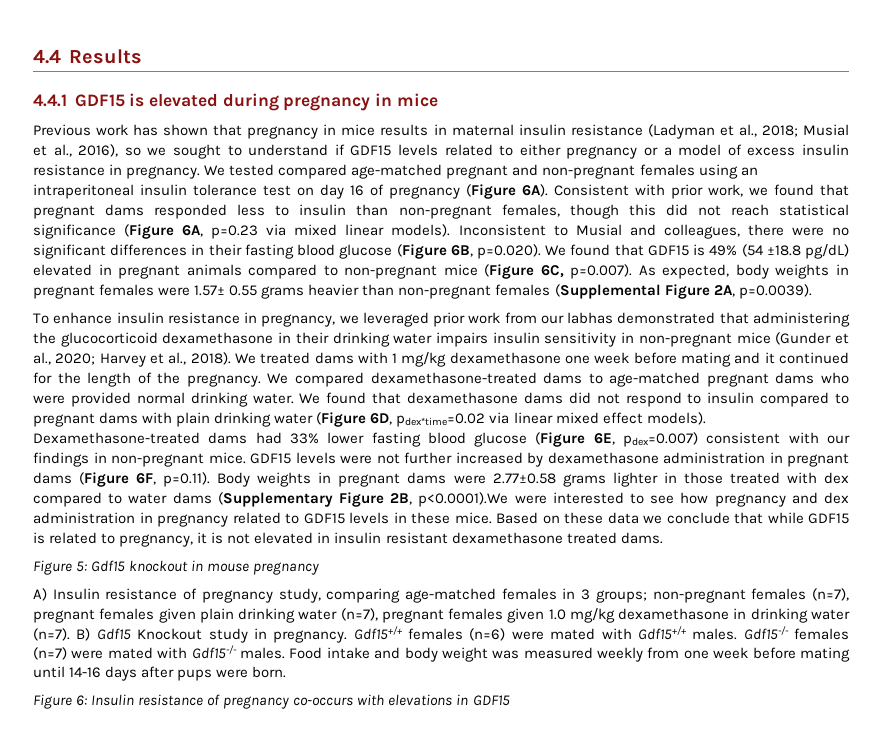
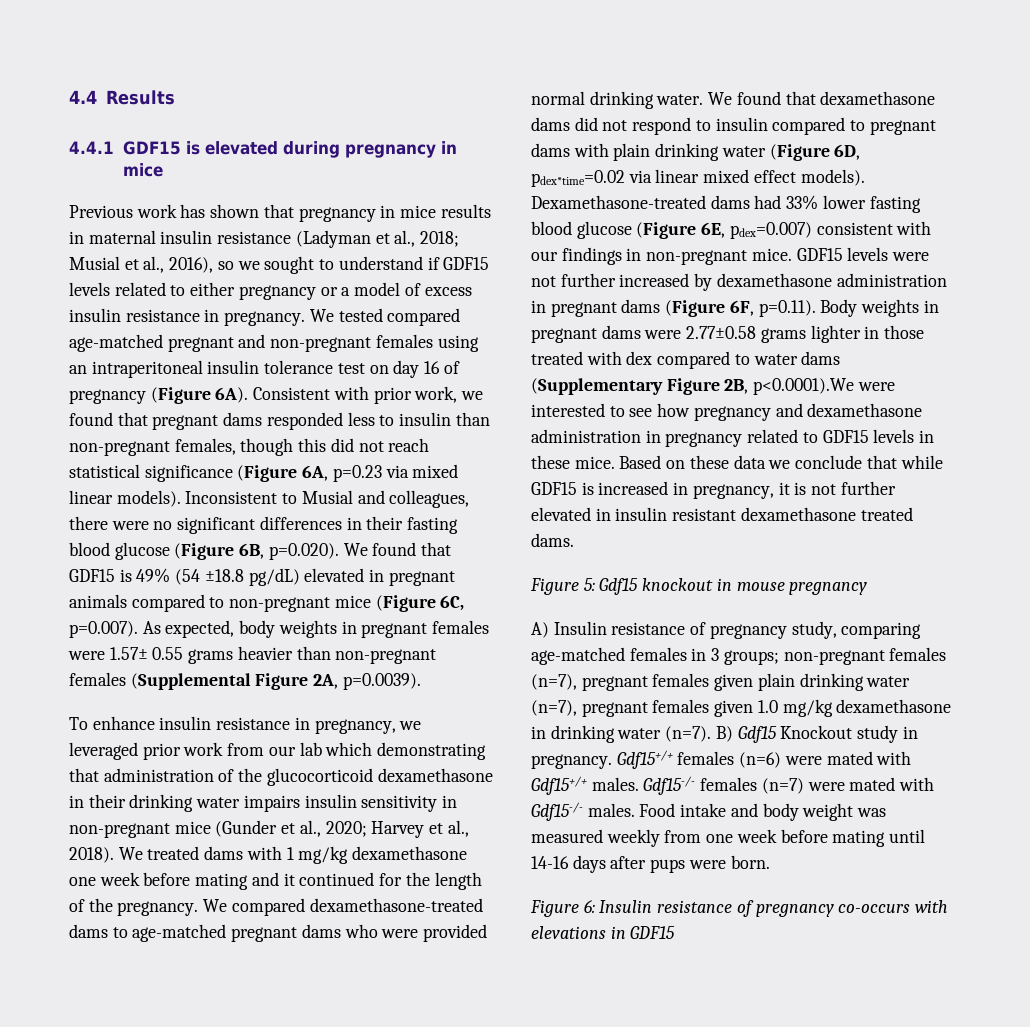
[567,312,850,327] labhas demonstrated that administering -> [299,742,487,760] [69,768,235,782] lab which demonstrating that administration of
[824,492,850,504] dex -> [807,403,923,417] dexamethasone
[49,532,116,544] related to -> [598,481,689,495] increased in
(251, 538) none -> [840,481,896,495] further

